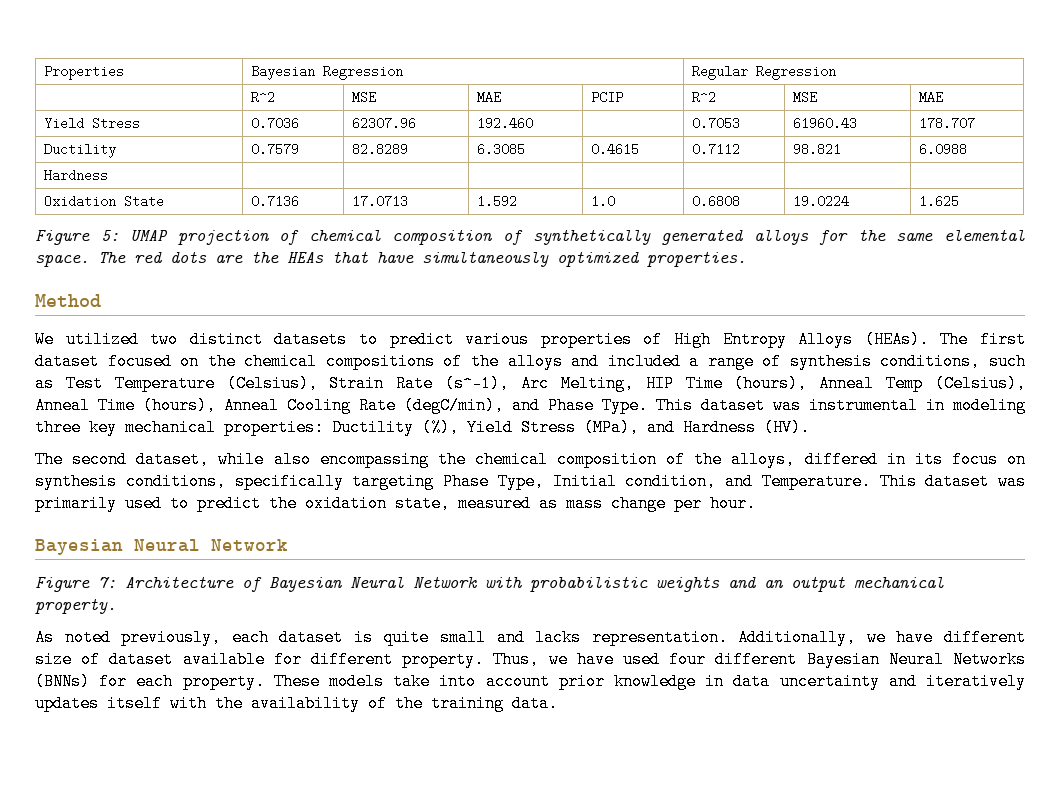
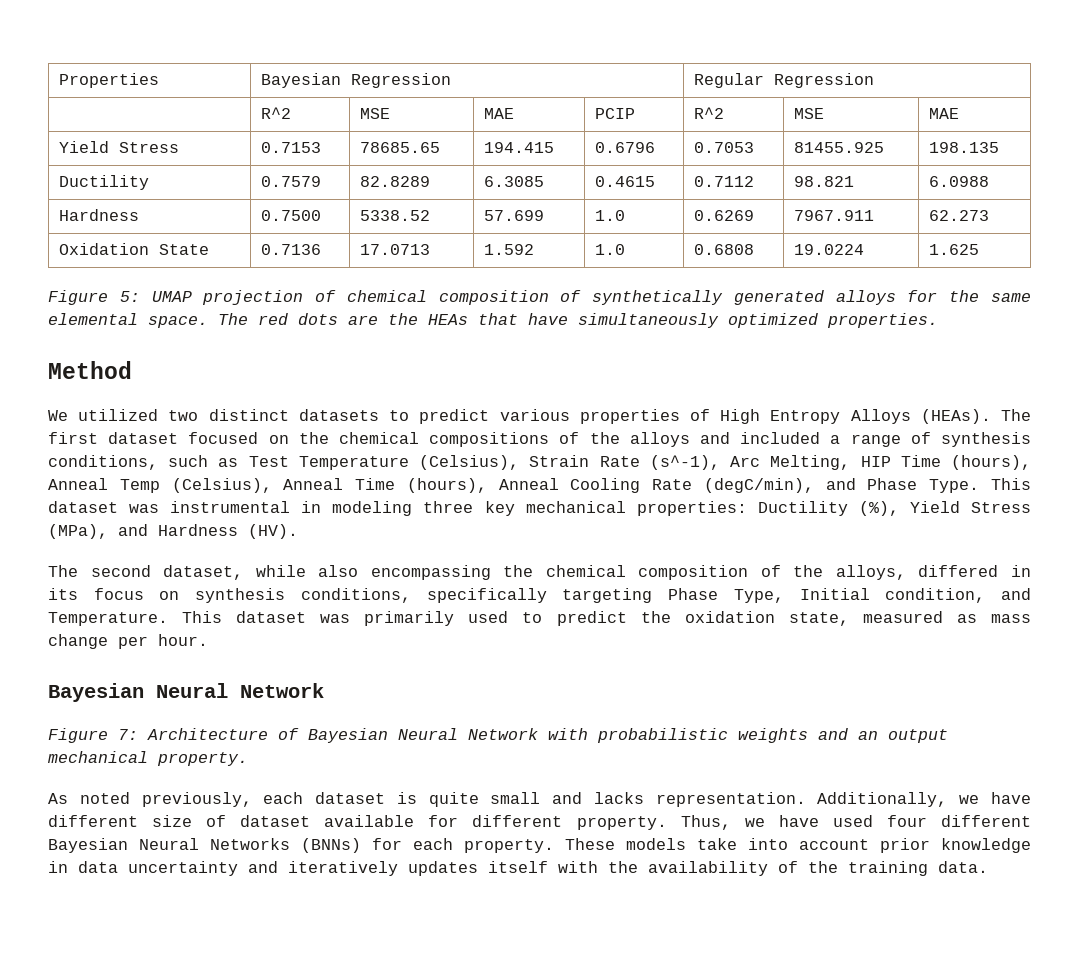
[250,117,299,130] [351,117,416,130] [476,117,533,130] 0.7036 | 62307.96 | 192.460 | -> [260,142,321,153] [359,142,440,153] [483,142,554,153] [594,142,655,153] 0.7153 | 78685.65 | 194.415 | 0.6796
[792,117,857,130] [918,117,975,130] 61960.43 | 178.707 -> [793,142,884,153] [928,142,999,153] 81455.925 | 198.135
(108, 175) | | | | | | -> [260,210,321,221] [359,210,430,221] [483,210,544,221] [594,210,625,221] [693,210,754,221] [793,210,874,221] [928,210,989,221] 0.7500 | 5338.52 | 57.699 | 1.0 | 0.6269 | 7967.911 | 62.273

